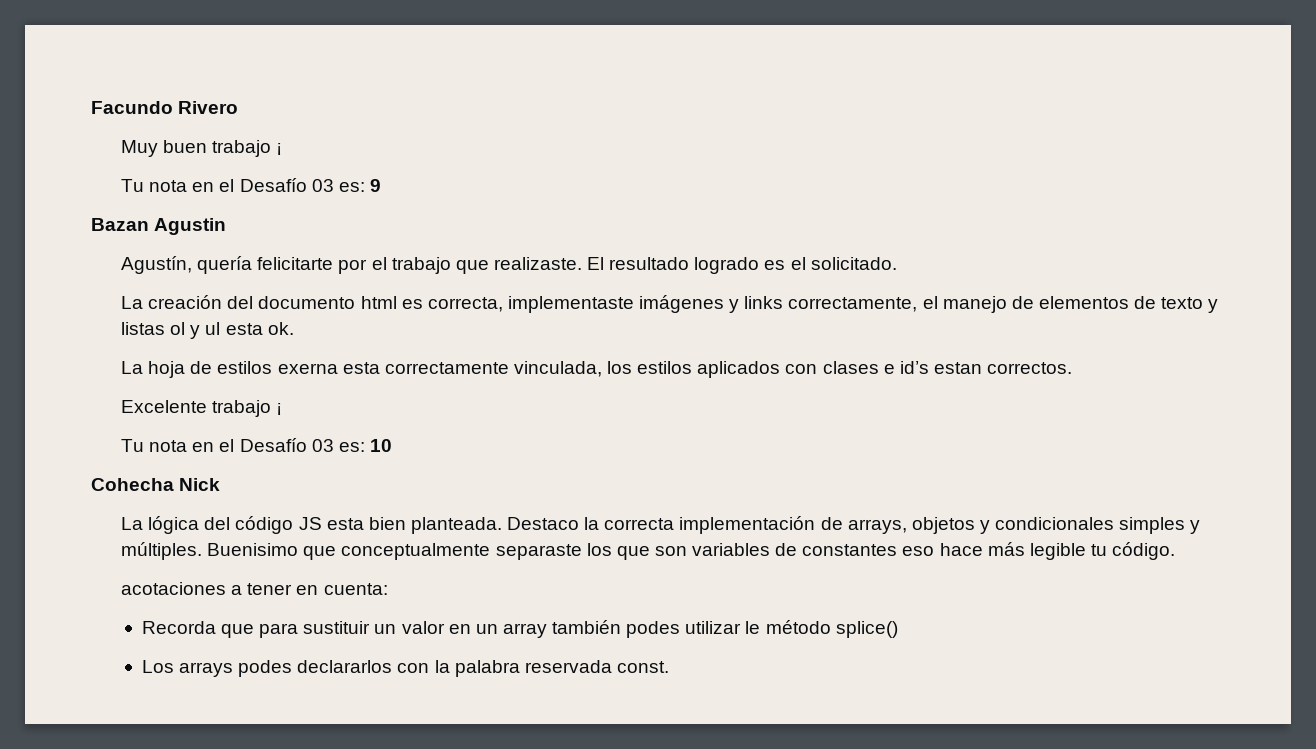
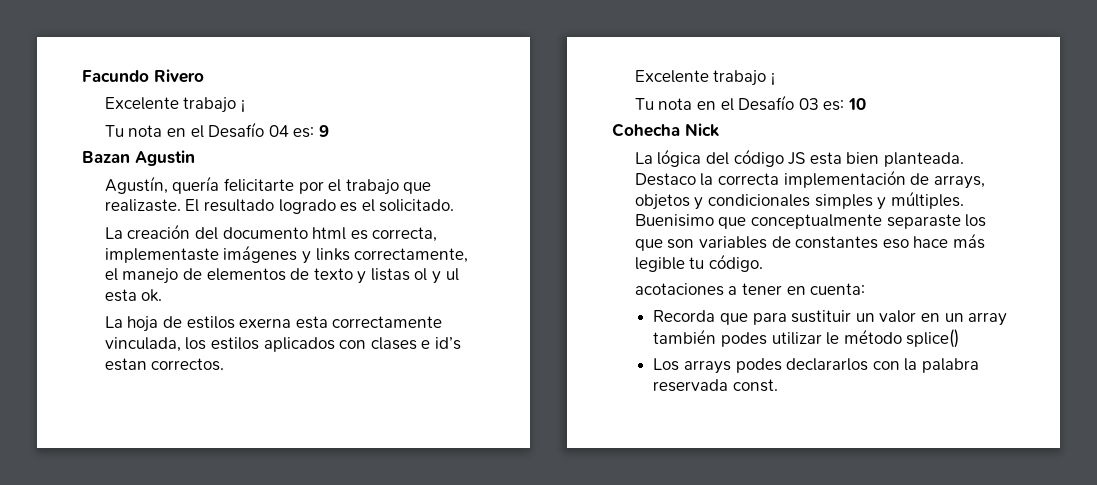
[121,140,283,157] [121,178,334,192] Muy buen trabajo ¡ // Tu nota en el Desafío 03 -> [104,97,245,113] [104,122,289,138] Excelente trabajo ¡ // Tu nota en el Desafío 04

